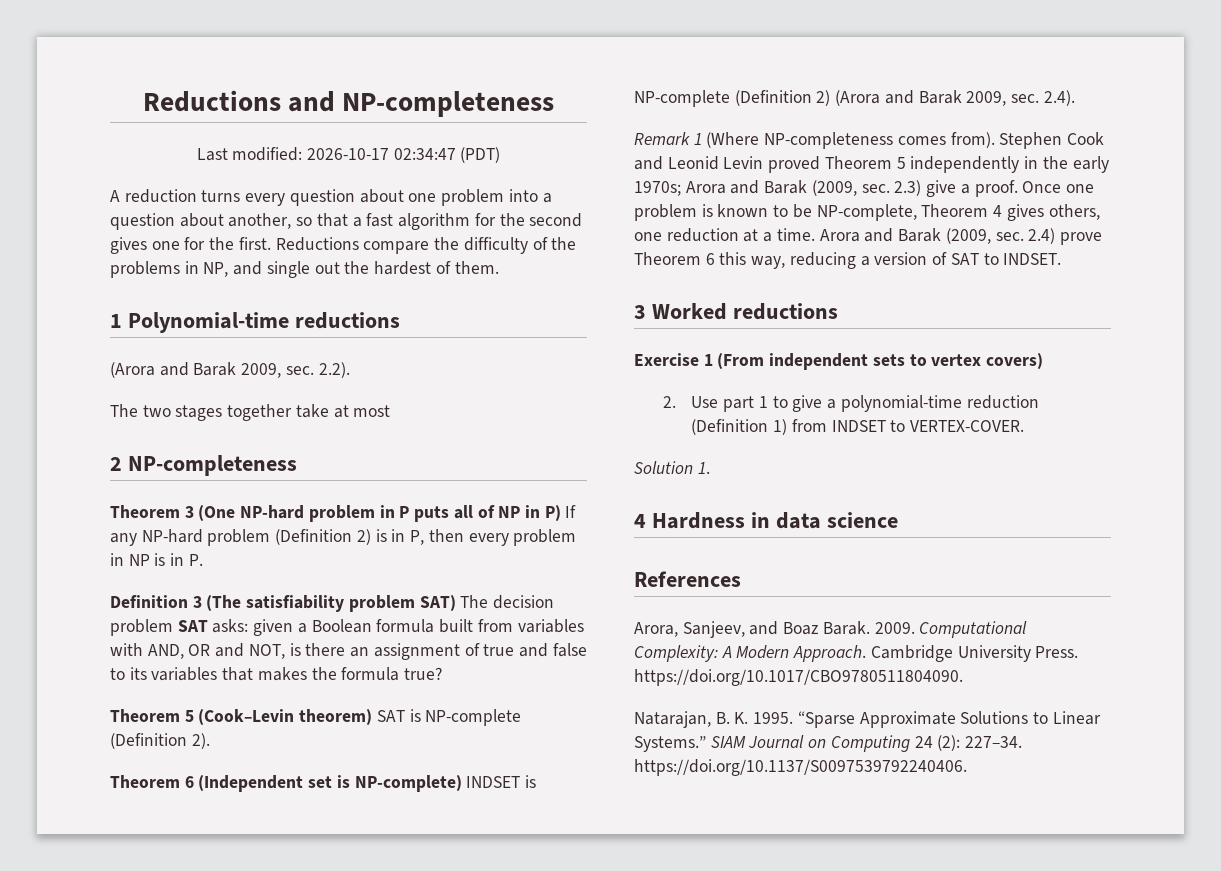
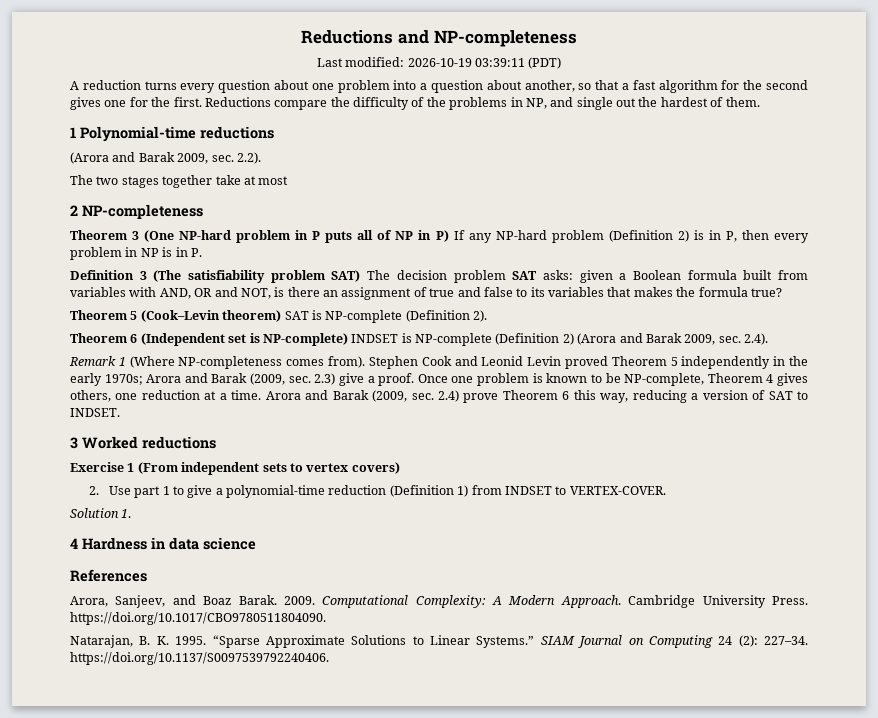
[307,148,456,160] 2026-10-17 02:34:47 -> [407,58,525,67] 2026-10-19 03:39:11

